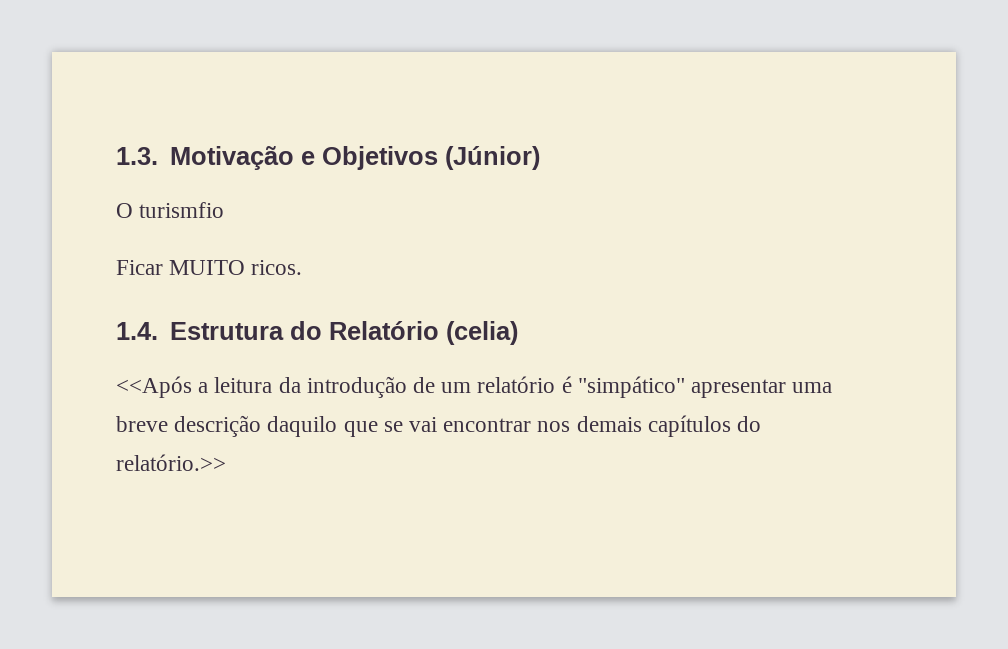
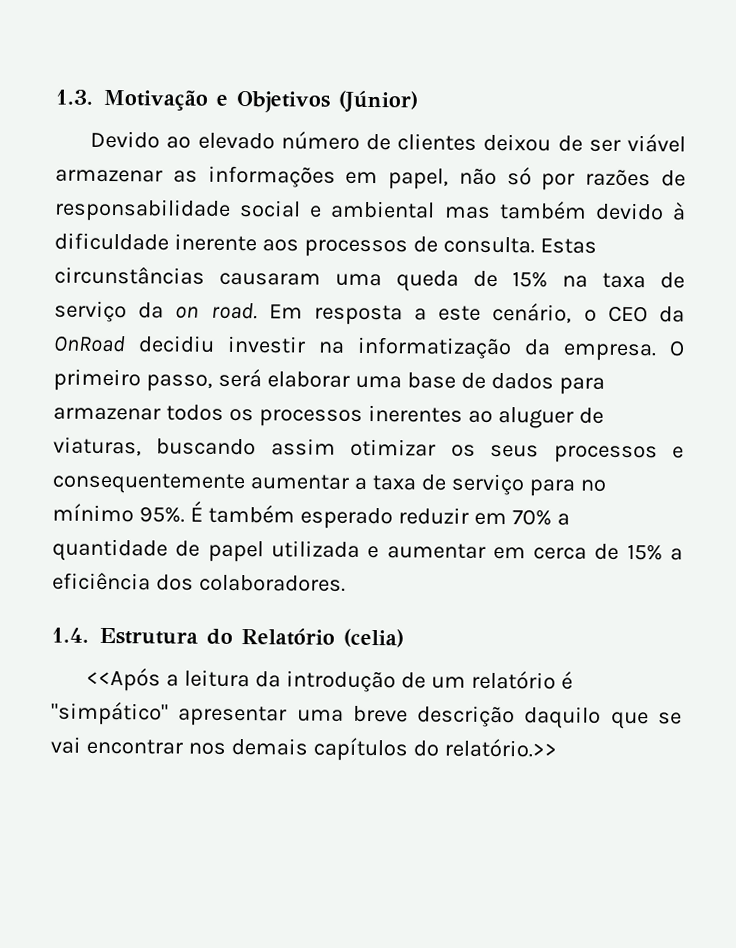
[116,202,225,218] [116,260,303,275] O turismfio // Ficar MUITO ricos. -> [90,130,686,153] [55,165,686,191] [54,198,686,222] [54,232,597,258] [54,265,685,292] [54,300,685,326] [53,335,685,362] [53,368,605,395] [53,404,604,429] [53,436,685,464] [52,472,606,497] [52,500,570,530] [52,538,683,563] [52,571,346,592] Devido ao elevado número de clientes deixou de ser viável armazenar as informações em papel, não só por razões de responsabilidade social e ambiental mas também devido à dificuldade inerente aos processos de consulta. Estas circunstâncias causaram uma queda de 15% na taxa de serviço da on road. Em resposta a este cenário, o CEO da OnRoad decidiu investir na informatização da empresa. O primeiro passo, será elaborar uma base de dados para armazenar todos os processos inerentes ao aluguer de viaturas, buscando assim otimizar os seus processos e consequentemente aumentar a taxa de serviço para no mínimo 95%. É também esperado reduzir em 70% a quantidade de papel utilizada e aumentar em cerca de 15% a eficiência dos colaboradores.

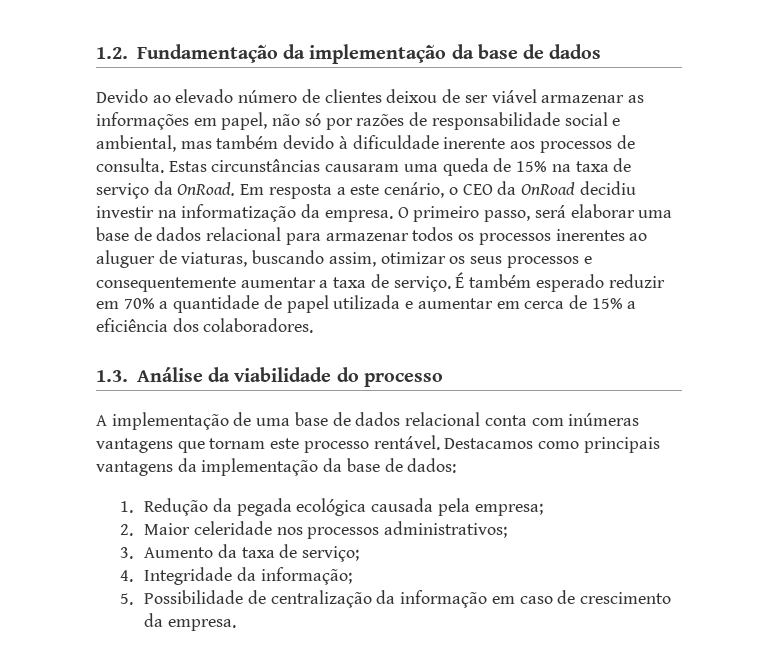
[55,88,418,113] 1.3. Motivação e Objetivos (Júnior) -> [96,44,602,64] 1.2. Fundamentação da implementação da base de dados
[330,200,436,219] ambiental -> [96,135,176,152] ambiental,
[175,302,258,320] on road. -> [177,182,236,196] OnRoad.
(554, 381) none -> [206,227,282,241] relacional
[270,438,336,456] assim -> [328,252,376,267] assim,
[450,473,606,497] [52,503,185,523] serviço para no mínimo 95%. -> [393,276,451,292] serviço.
[51,627,404,648] [86,667,573,693] [51,701,682,730] [50,736,557,762] 1.4. Estrutura do Relatório (celia) // <<Após a leitura da introdução de um relatório é "simpático" apresentar uma breve descrição daquilo que se vai encontrar nos demais capítulos do relatório.>> -> [96,367,443,387] [96,412,640,430] [96,435,660,453] [96,458,457,476] [120,498,543,516] [120,521,508,539] [120,544,360,562] [120,567,352,585] [120,590,672,608] [144,613,237,631] 1.3. Análise da viabilidade do processo // A implementação de uma base de dados relacional conta com inúmeras vantagens que tornam este processo rentável. Destacamos como principais vantagens da implementação da base de dados: // 1. Redução da pegada ecológica causada pela empresa; // 2. Maior celeridade nos processos administrativos; // 3. Aumento da taxa de serviço; // 4. Integridade da informação; // 5. Possibilidade de centralização da informação em caso de crescimento da empresa.

